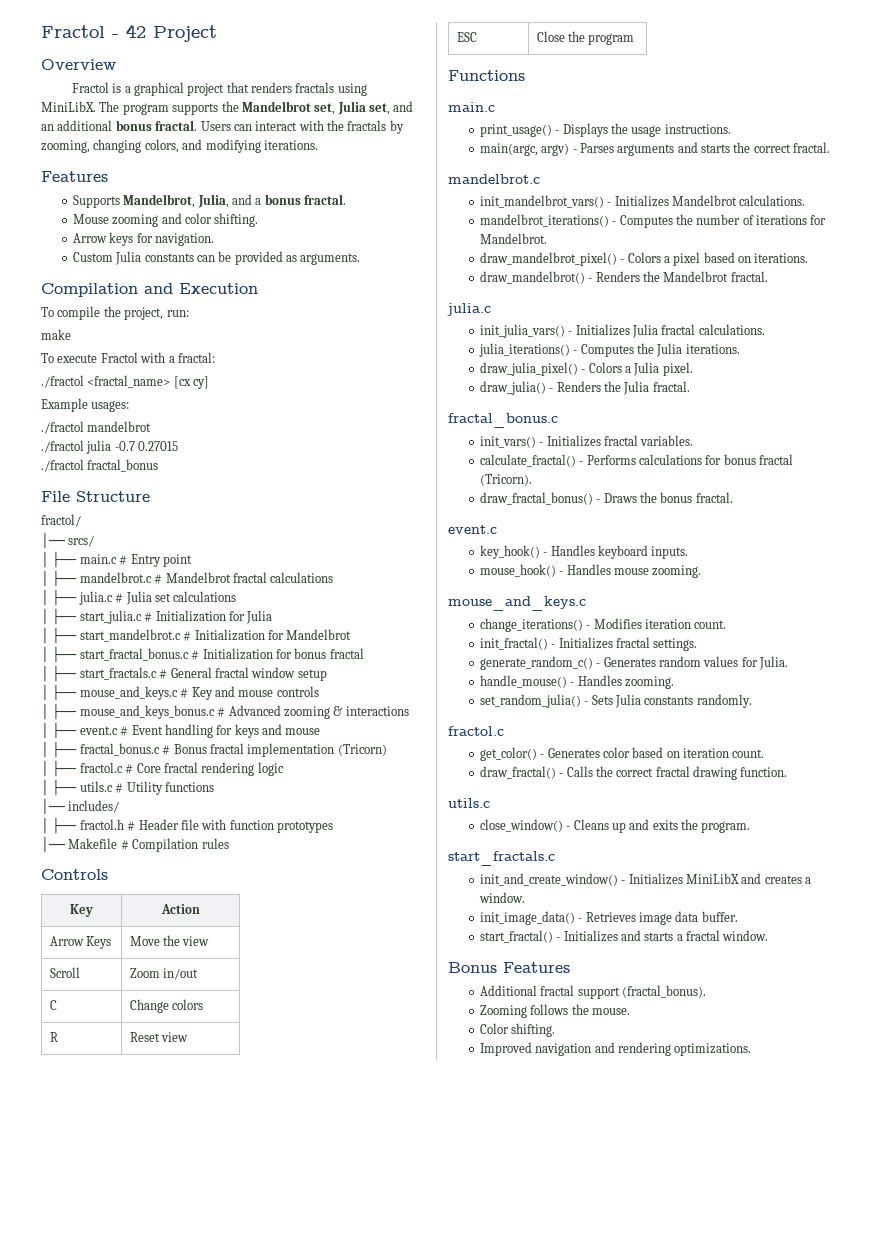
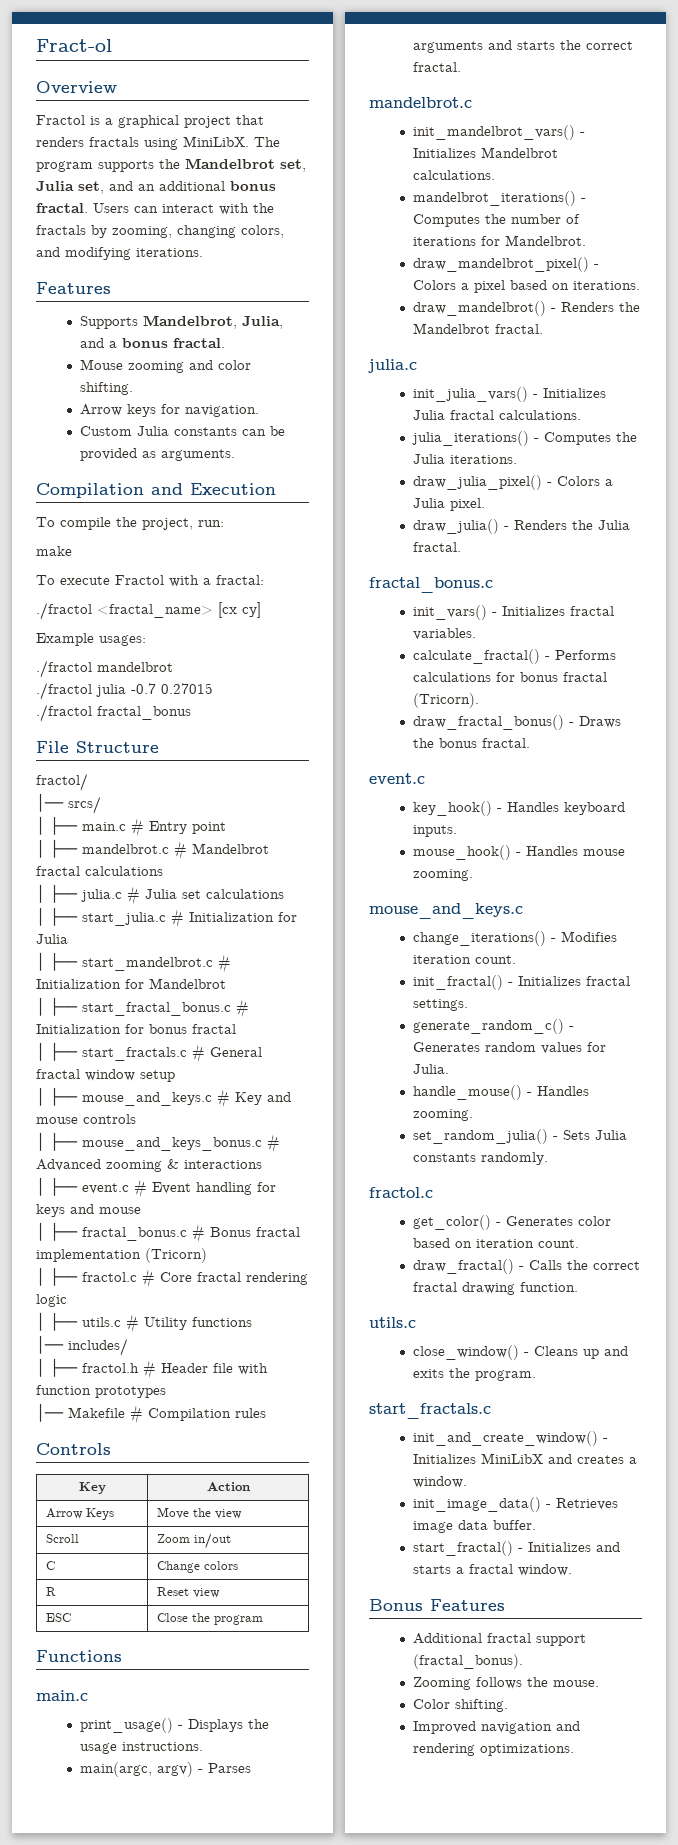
[41,24,217,42] Fractol - 42 Project -> [36,39,112,52] Fract-ol

